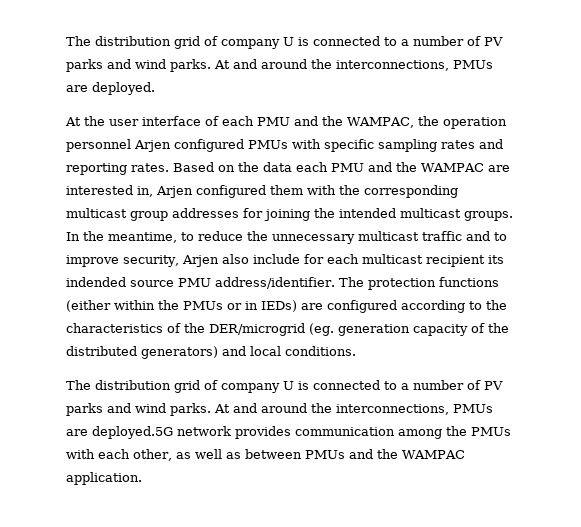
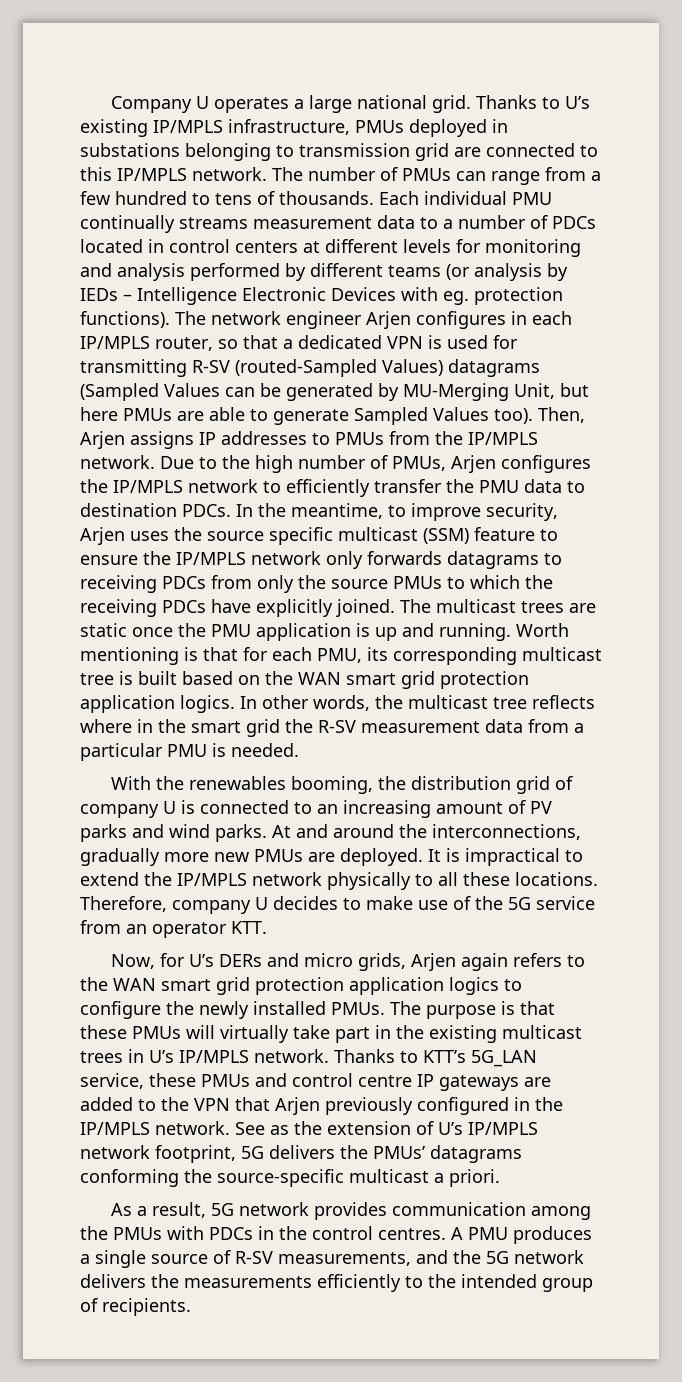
[66,36,464,49] The distribution grid of company U is connected to a number -> [110,95,590,113] [80,119,508,137] [80,143,598,161] [80,167,601,185] [80,191,552,205] [80,215,596,233] [80,239,581,257] [80,263,568,281] [80,287,563,305] [80,311,572,329] [80,335,518,351] [80,359,540,377] [80,383,589,401] [80,407,585,425] [80,431,538,449] [80,455,591,473] [80,479,585,497] [80,503,558,521] [80,527,558,545] [80,551,562,569] [80,575,553,593] [80,599,596,617] [80,623,569,641] [80,647,602,665] [80,671,529,689] [80,695,595,713] [80,719,584,737] [80,743,299,761] [110,776,573,794] [80,800,503,818] Company U operates a large national grid. Thanks to U’s existing IP/MPLS infrastructure, PMUs deployed in substations belonging to transmission grid are connected to this IP/MPLS network. The number of PMUs can range from a few hundred to tens of thousands. Each individual PMU continually streams measurement data to a number of PDCs located in control centers at different levels for monitoring and analysis performed by different teams (or analysis by IEDs – Intelligence Electronic Devices with eg. protection functions). The network engineer Arjen configures in each IP/MPLS router, so that a dedicated VPN is used for transmitting R-SV (routed-Sampled Values) datagrams (Sampled Values can be generated by MU-Merging Unit, but here PMUs are able to generate Sampled Values too). Then, Arjen assigns IP addresses to PMUs from the IP/MPLS network. Due to the high number of PMUs, Arjen configures the IP/MPLS network to efficiently transfer the PMU data to destination PDCs. In the meantime, to improve security, Arjen uses the source specific multicast (SSM) feature to ensure the IP/MPLS network only forwards datagrams to receiving PDCs from only the source PMUs to which the receiving PDCs have explicitly joined. The multicast trees are static once the PMU application is up and running. Worth mentioning is that for each PMU, its corresponding multicast tree is built based on the WAN smart grid protection application logics. In other words, the multicast tree reflects where in the smart grid the R-SV measurement data from a particular PMU is needed. // With the renewables booming, the distribution grid of company U is connected to an increasing amount
(449, 65) none -> [80,848,249,866] gradually more new
[65,116,507,129] [66,139,503,152] [66,162,510,175] [66,185,458,198] [66,208,513,221] [66,231,507,244] [66,254,504,267] [66,277,499,290] [66,300,507,313] [66,323,509,336] [66,346,356,359] [66,380,503,393] [66,403,493,416] [66,426,173,439] // At the user interface of each PMU and the WAMPAC, the operation personnel Arjen configured PMUs with specific sampling rates and reporting rates. Based on the data each PMU and the WAMPAC are interested in, Arjen configured them with the corresponding multicast group addresses for joining the intended multicast groups. In the meantime, to reduce the unnecessary multicast traffic and to improve security, Arjen also include for each multicast recipient its indended source PMU address/identifier. The protection functions (either within the PMUs or in IEDs) are configured according to the characteristics of the DER/microgrid (eg. generation capacity of the distributed generators) and local conditions. // The distribution grid of company U is connected to a number of PV parks and wind parks. At and around the interconnections, PMUs are deployed.5G -> [428,848,583,866] [80,872,598,890] [80,896,595,914] [80,920,267,938] [110,953,585,971] [80,977,522,995] [80,1001,555,1019] [80,1025,582,1043] [80,1049,537,1067] [80,1073,551,1091] [80,1097,563,1115] [80,1121,538,1135] [80,1145,522,1163] [80,1169,500,1187] [110,1202,234,1218] It is impractical to extend the IP/MPLS network physically to all these locations. Therefore, company U decides to make use of the 5G service from an operator KTT. // Now, for U’s DERs and micro grids, Arjen again refers to the WAN smart grid protection application logics to configure the newly installed PMUs. The purpose is that these PMUs will virtually take part in the existing multicast trees in U’s IP/MPLS network. Thanks to KTT’s 5G_LAN service, these PMUs and control centre IP gateways are added to the VPN that Arjen previously configured in the IP/MPLS network. See as the extension of U’s IP/MPLS network footprint, 5G delivers the PMUs’ datagrams conforming the source-specific multicast a priori. // As a result, 5G
[98,449,465,461] [66,472,142,485] each other, as well as between PMUs and the WAMPAC application. -> [209,1226,592,1244] [80,1250,584,1268] [80,1274,593,1292] [80,1298,191,1316] PDCs in the control centres. A PMU produces a single source of R-SV measurements, and the 5G network delivers the measurements efficiently to the intended group of recipients.

